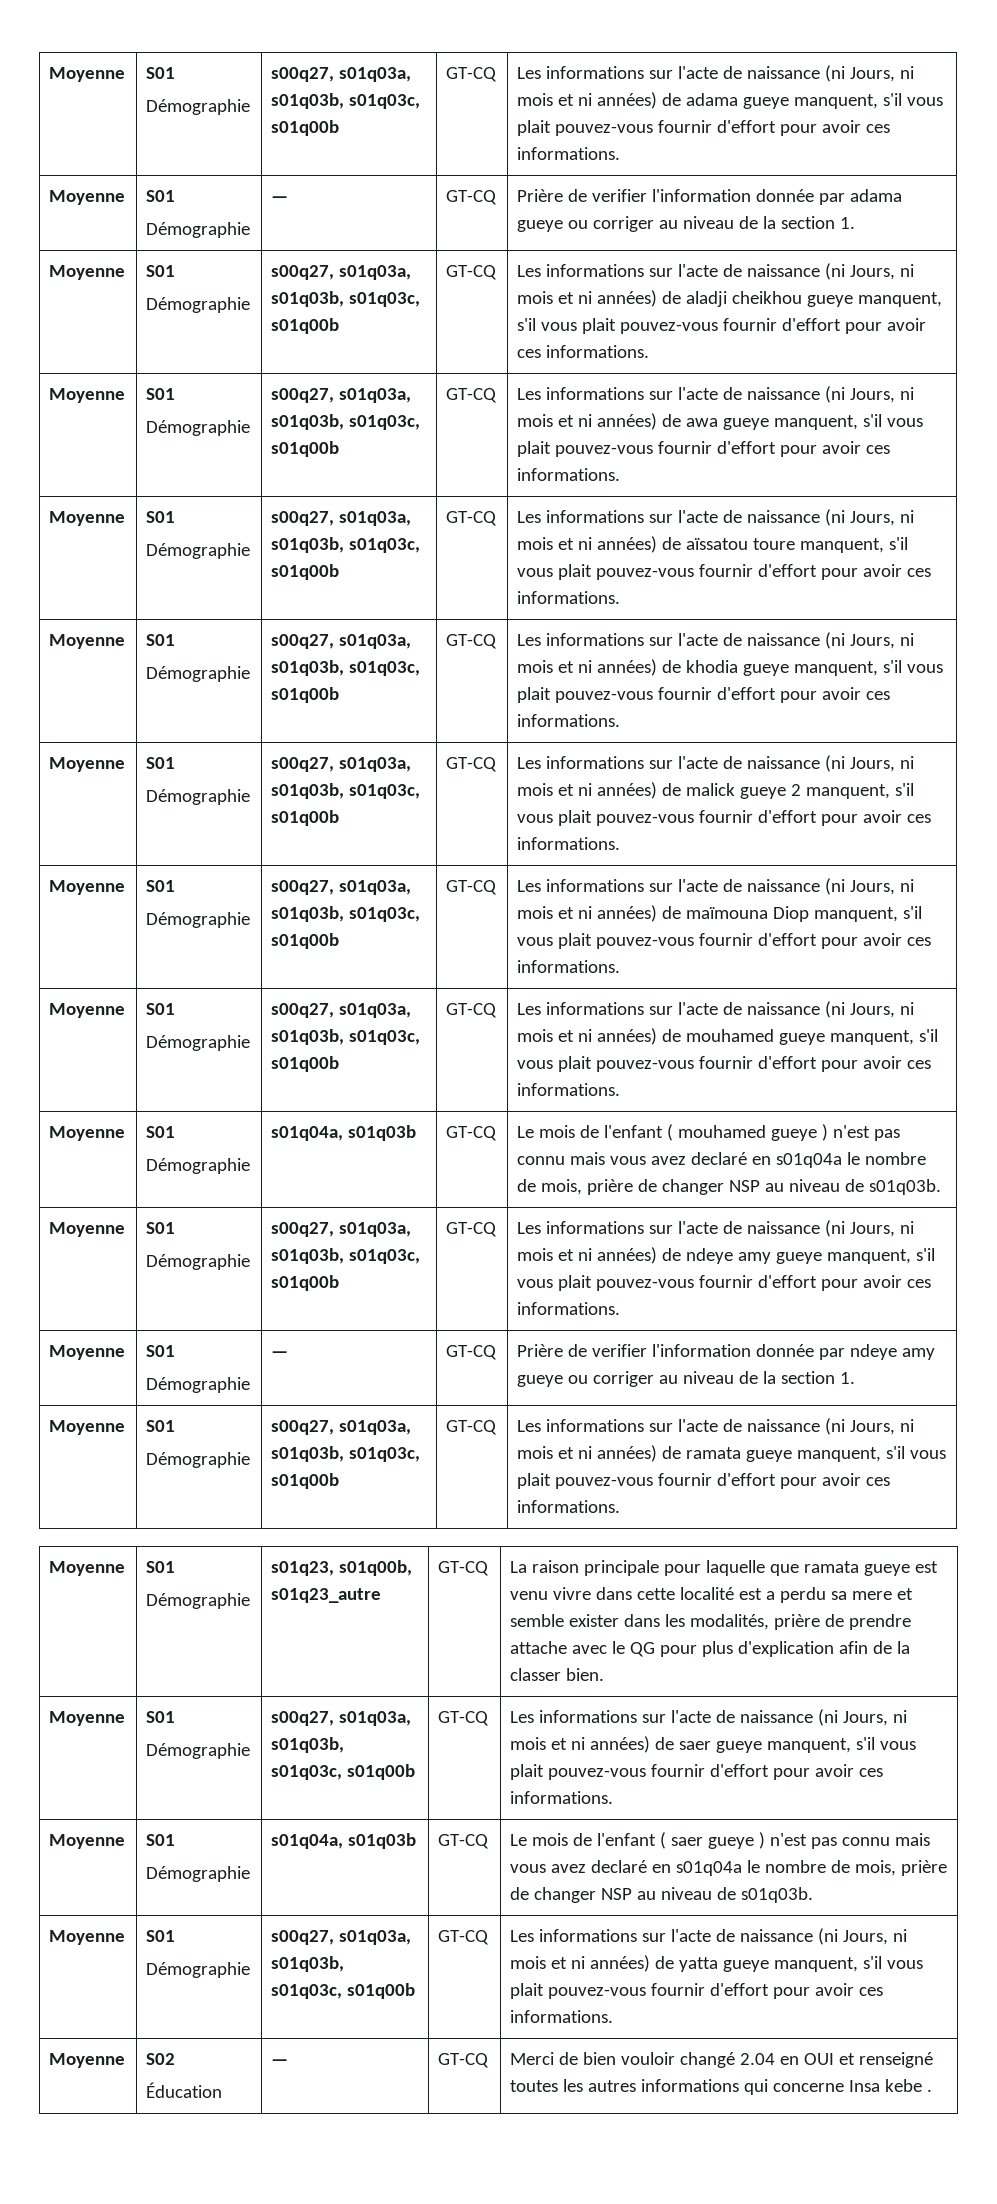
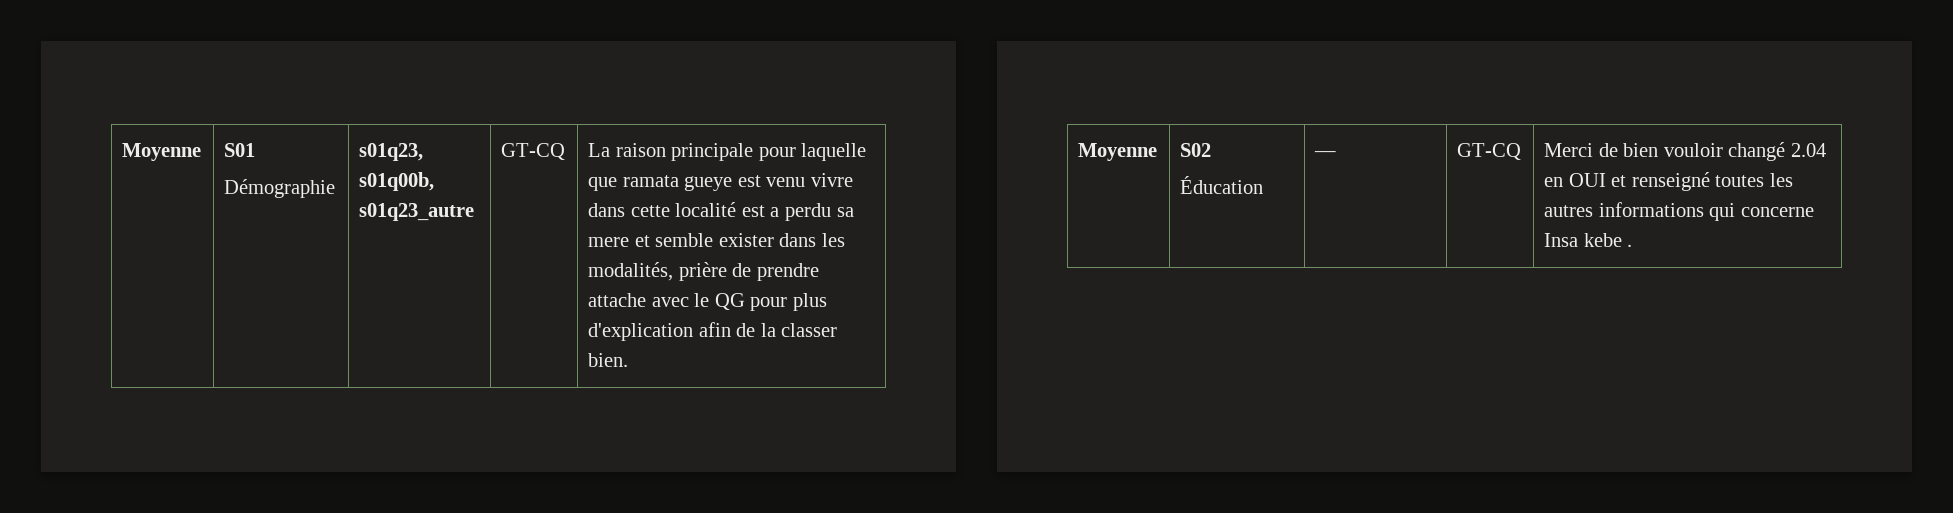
[49,67,126,82] [146,67,176,79] [146,99,251,115] [271,67,412,82] [271,93,421,109] [271,120,340,136] [446,67,498,82] [517,65,915,82] [517,92,944,109] [517,120,891,136] [517,147,621,160] [49,190,126,205] [146,190,176,202] [146,222,251,238] [271,196,289,202] [446,190,498,205] [517,189,903,205] [517,216,856,232] [49,265,126,280] [146,265,176,277] [146,297,251,313] [271,265,412,280] [271,291,421,307] [271,318,340,334] [446,265,498,280] [517,263,915,280] [517,290,943,307] [517,318,927,334] [517,345,650,358] [49,388,126,403] [146,388,176,400] [146,420,251,436] [271,388,412,403] [271,414,421,430] [271,441,340,457] [446,388,498,403] [517,386,915,403] [517,413,924,430] [517,441,891,457] [517,468,621,481] [49,511,126,526] [146,511,176,523] [146,543,251,559] [271,511,412,526] [271,537,421,553] [271,564,340,580] [446,511,498,526] [517,509,915,526] [517,536,909,553] [517,564,932,580] [517,591,621,604] [49,634,126,649] [146,634,176,646] [146,666,251,682] [271,634,412,649] [271,660,421,676] [271,687,340,703] [446,634,498,649] [517,632,915,649] [517,659,944,676] [517,687,891,703] [517,714,621,727] [49,757,126,772] [146,757,176,769] [146,789,251,805] [271,757,412,772] [271,783,421,799] [271,810,340,826] [446,757,498,772] [517,755,915,772] [517,782,915,799] [517,810,932,826] [517,837,621,850] [49,880,126,895] [146,880,176,892] [146,912,251,928] [271,880,412,895] [271,906,421,922] [271,933,340,949] [446,880,498,895] [517,878,915,895] [517,905,923,922] [517,933,932,949] [517,960,621,973] [49,1003,126,1018] [146,1003,176,1015] [146,1035,251,1051] [271,1003,412,1018] [271,1029,421,1045] [271,1056,340,1072] [446,1003,498,1018] [517,1001,915,1018] [517,1028,939,1045] [517,1056,932,1072] [517,1083,621,1096] [49,1126,126,1141] [146,1126,176,1138] [146,1158,251,1174] [271,1125,417,1141] [446,1126,498,1141] [517,1124,901,1141] [517,1152,927,1168] [517,1179,942,1195] [49,1222,126,1237] [146,1222,176,1234] [146,1254,251,1270] [271,1222,412,1237] [271,1248,421,1264] [271,1275,340,1291] [446,1222,498,1237] [517,1220,915,1237] [517,1247,936,1264] [517,1275,932,1291] [517,1302,621,1315] [49,1345,126,1360] [146,1345,176,1357] [146,1377,251,1393] [271,1351,289,1357] [446,1345,498,1360] [517,1344,936,1360] [517,1371,856,1387] [49,1420,126,1435] [146,1420,176,1432] [146,1452,251,1468] [271,1420,412,1435] [271,1446,421,1462] [271,1473,340,1489] [446,1420,498,1435] [517,1418,915,1435] [517,1445,947,1462] [517,1473,891,1489] [517,1500,621,1513] [49,1561,126,1576] [146,1561,176,1573] Moyenne | S01 // Démographie | s00q27, s01q03a, s01q03b, s01q03c, s01q00b | GT-CQ | Les informations sur l'acte de naissance (ni Jours, ni mois et ni années) de adama gueye manquent, s'il vous plait pouvez-vous fournir d'effort pour avoir ces informations. // Moyenne | S01 // Démographie | — | GT-CQ | Prière de verifier l'information donnée par adama gueye ou corriger au niveau de la section 1. // Moyenne | S01 // Démographie | s00q27, s01q03a, s01q03b, s01q03c, s01q00b | GT-CQ | Les informations sur l'acte de naissance (ni Jours, ni mois et ni années) de aladji cheikhou gueye manquent, s'il vous plait pouvez-vous fournir d'effort pour avoir ces informations. // Moyenne | S01 // Démographie | s00q27, s01q03a, s01q03b, s01q03c, s01q00b | GT-CQ | Les informations sur l'acte de naissance (ni Jours, ni mois et ni années) de awa gueye manquent, s'il vous plait pouvez-vous fournir d'effort pour avoir ces informations. // Moyenne | S01 // Démographie | s00q27, s01q03a, s01q03b, s01q03c, s01q00b | GT-CQ | Les informations sur l'acte de naissance (ni Jours, ni mois et ni années) de aïssatou toure manquent, s'il vous plait pouvez-vous fournir d'effort pour avoir ces informations. // Moyenne | S01 // Démographie | s00q27, s01q03a, s01q03b, s01q03c, s01q00b | GT-CQ | Les informations sur l'acte de naissance (ni Jours, ni mois et ni années) de khodia gueye manquent, s'il vous plait pouvez-vous fournir d'effort pour avoir ces informations. // Moyenne | S01 // Démographie | s00q27, s01q03a, s01q03b, s01q03c, s01q00b | GT-CQ | Les informations sur l'acte de naissance (ni Jours, ni mois et ni années) de malick gueye 2 manquent, s'il vous plait pouvez-vous fournir d'effort pour avoir ces informations. // Moyenne | S01 // Démographie | s00q27, s01q03a, s01q03b, s01q03c, s01q00b | GT-CQ | Les informations sur l'acte de naissance (ni Jours, ni mois et ni années) de maïmouna Diop manquent, s'il vous plait pouvez-vous fournir d'effort pour avoir ces informations. // Moyenne | S01 // Démographie | s00q27, s01q03a, s01q03b, s01q03c, s01q00b | GT-CQ | Les informations sur l'acte de naissance (ni Jours, ni mois et ni années) de mouhamed gueye manquent, s'il vous plait pouvez-vous fournir d'effort pour avoir ces informations. // Moyenne | S01 // Démographie | s01q04a, s01q03b | GT-CQ | Le mois de l'enfant ( mouhamed gueye ) n'est pas connu mais vous avez declaré en s01q04a le nombre de mois, prière de changer NSP au niveau de s01q03b. // Moyenne | S01 // Démographie | s00q27, s01q03a, s01q03b, s01q03c, s01q00b | GT-CQ | Les informations sur l'acte de naissance (ni Jours, ni mois et ni années) de ndeye amy gueye manquent, s'il vous plait pouvez-vous fournir d'effort pour avoir ces informations. // Moyenne | S01 // Démographie | — | GT-CQ | Prière de verifier l'information donnée par ndeye amy gueye ou corriger au niveau de la section 1. // Moyenne | S01 // Démographie | s00q27, s01q03a, s01q03b, s01q03c, s01q00b | GT-CQ | Les informations sur l'acte de naissance (ni Jours, ni mois et ni années) de ramata gueye manquent, s'il vous plait pouvez-vous fournir d'effort pour avoir ces informations. // Moyenne | S01 -> [122,143,202,161] [224,143,256,157] Moyenne | S01
[49,1711,126,1726] [146,1711,176,1723] [146,1743,251,1759] [271,1711,412,1726] [271,1737,345,1753] [271,1764,416,1780] [438,1711,490,1726] [510,1709,908,1726] [510,1736,917,1753] [510,1764,884,1780] [510,1791,614,1804] [49,1834,126,1849] [146,1834,176,1846] [146,1866,251,1882] [271,1833,417,1849] [438,1834,490,1849] [510,1832,931,1849] [510,1860,948,1876] [510,1887,814,1903] [49,1930,126,1945] [146,1930,176,1942] [146,1962,251,1978] [271,1930,412,1945] [271,1956,345,1972] [271,1983,416,1999] [438,1930,490,1945] [510,1928,908,1945] [510,1955,924,1972] [510,1983,884,1999] [510,2010,614,2023] // Moyenne | S01 // Démographie | s00q27, s01q03a, s01q03b, s01q03c, s01q00b | GT-CQ | Les informations sur l'acte de naissance (ni Jours, ni mois et ni années) de saer gueye manquent, s'il vous plait pouvez-vous fournir d'effort pour avoir ces informations. // Moyenne | S01 // Démographie | s01q04a, s01q03b | GT-CQ | Le mois de l'enfant ( saer gueye ) n'est pas connu mais vous avez declaré en s01q04a le nombre de mois, prière de changer NSP au niveau de s01q03b. // Moyenne | S01 // Démographie | s00q27, s01q03a, s01q03b, s01q03c, s01q00b | GT-CQ | Les informations sur l'acte de naissance (ni Jours, ni mois et ni années) de yatta gueye manquent, s'il vous plait pouvez-vous fournir d'effort pour avoir ces informations. -> (629, 360) none

